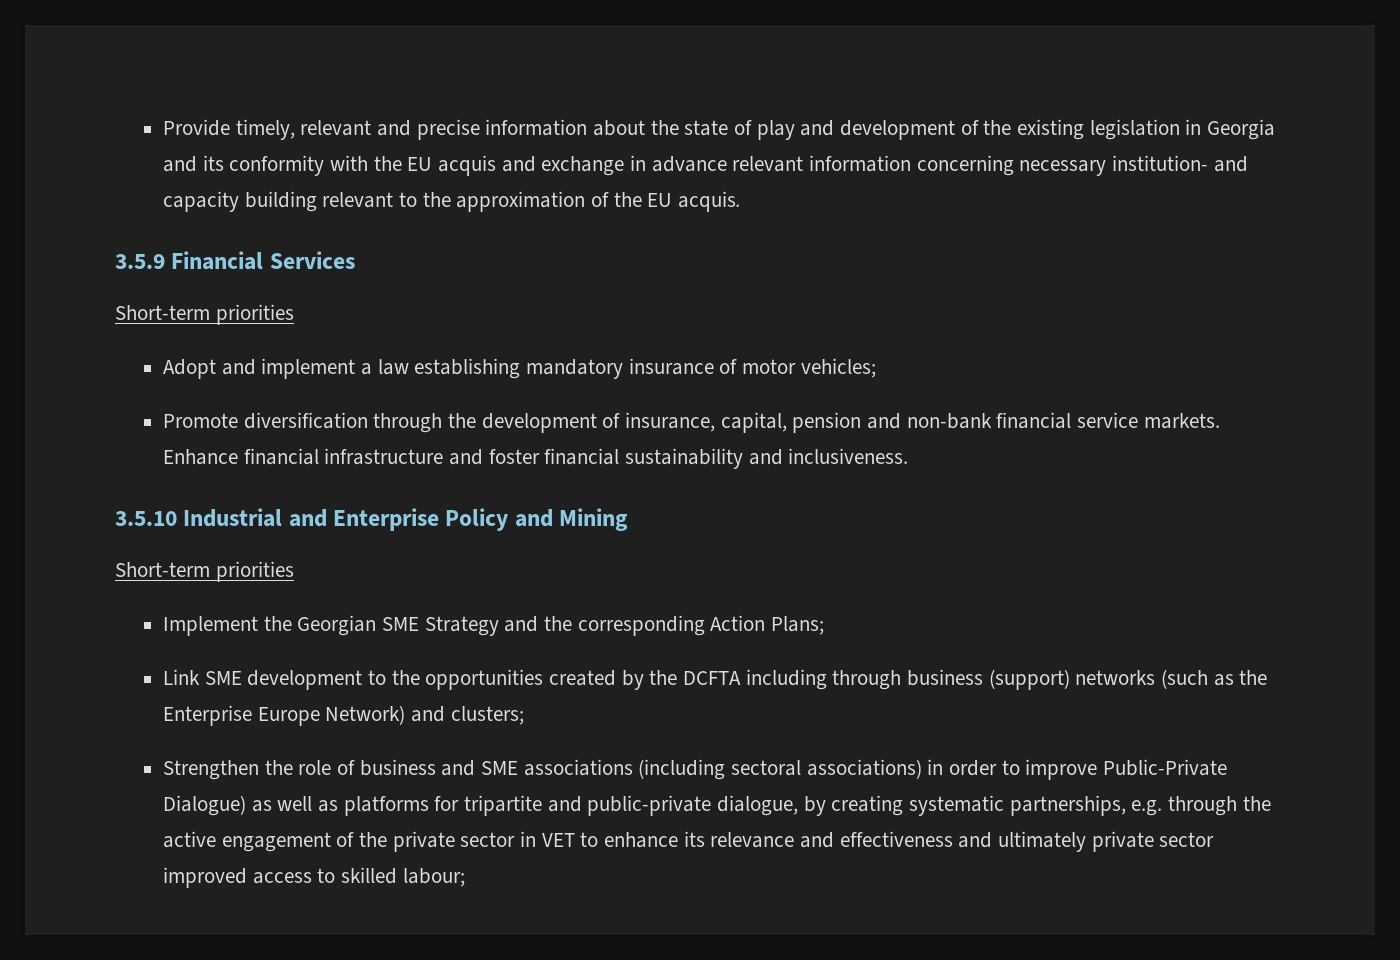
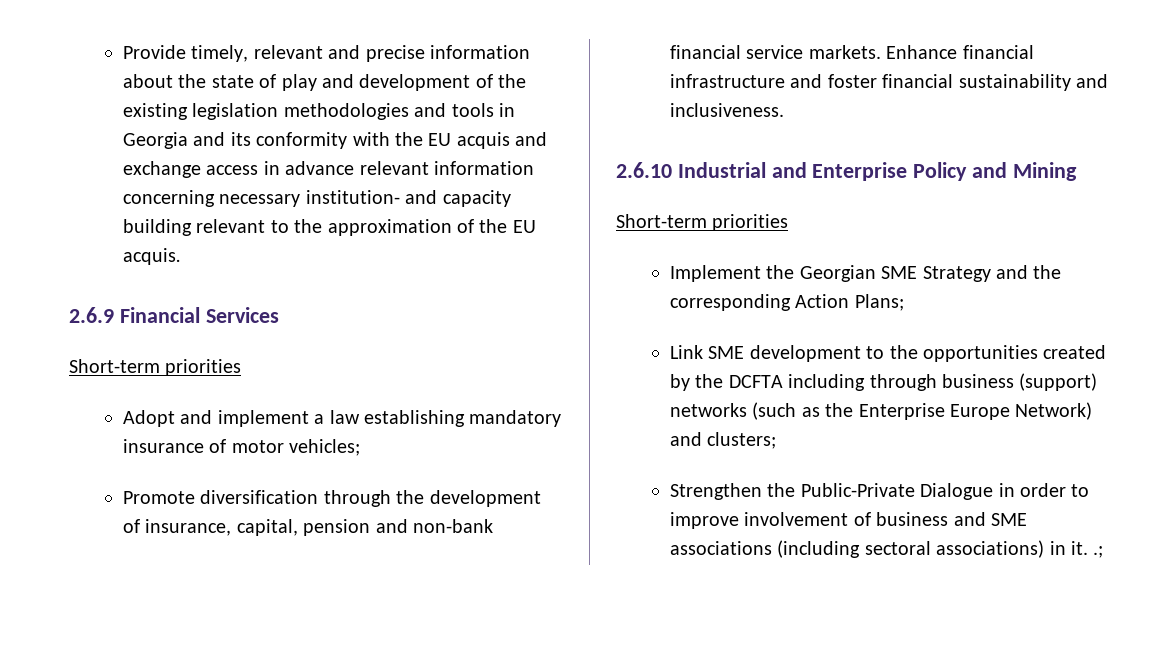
(1180, 129) none -> [283,103,494,120] methodologies and tools
(625, 166) none -> [206,165,259,175] access
[115,254,165,269] 3.5.9 -> [69,307,114,323] 2.6.9
[115,511,177,526] 3.5.10 -> [616,162,672,178] 2.6.10
[298,760,332,775] role -> [800,483,1090,500] [669,512,849,529] Public-Private Dialogue in order to improve involvement
[948,759,1227,780] [162,795,1271,816] [162,831,1215,852] [162,867,465,888] order to improve Public-Private Dialogue) as well as platforms for tripartite and public-private dialogue, by creating systematic partnerships, e.g. through the active engagement of the private sector in VET to enhance its relevance and effectiveness and ultimately private sector improved access to skilled labour; -> [1070,541,1104,558] it. .;

